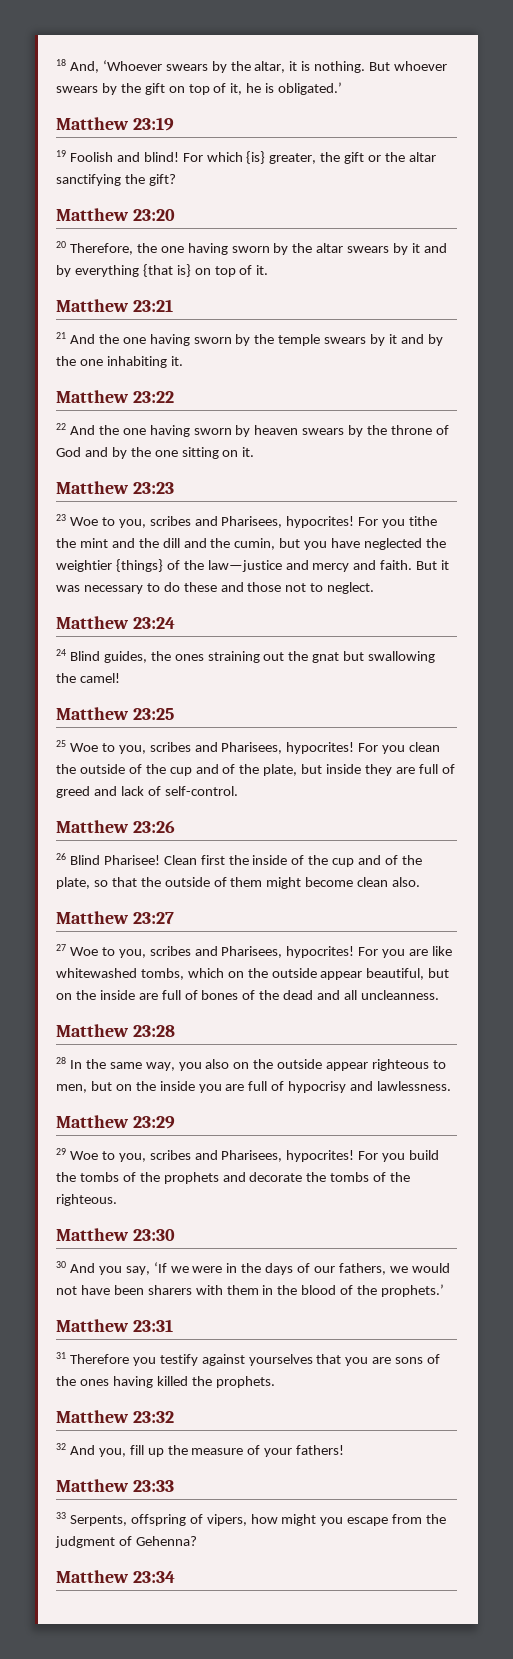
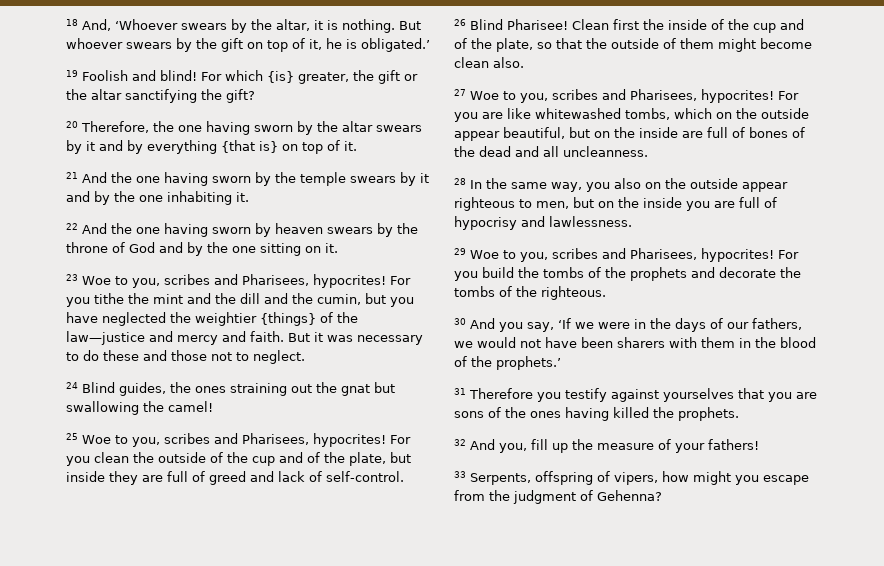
[56,117,174,131] // Matthew 23:19 -> (430, 45) none
[56,208,175,221] // Matthew 23:20 -> (255, 96) none
[56,299,173,312] // Matthew 23:21 -> (357, 146) none
[56,390,174,403] // Matthew 23:22 -> (249, 197) none
[56,481,174,494] // Matthew 23:23 -> (338, 248) none
[56,616,175,629] // Matthew 23:24 -> (305, 357) none
[56,707,174,720] // Matthew 23:25 -> (213, 406) none
[56,820,175,833] // Matthew 23:26 -> (404, 476) none
[56,911,174,924] // Matthew 23:27 -> (524, 62) none
[56,1024,175,1037] // Matthew 23:28 -> (648, 151) none
[56,1115,175,1129] // Matthew 23:29 -> (632, 221) none
[56,1228,175,1241] // Matthew 23:30 -> (606, 293) none
[56,1319,173,1332] // Matthew 23:31 -> (561, 363) none
[56,1410,174,1423] // Matthew 23:32 -> (739, 414) none
[56,1479,174,1492] // Matthew 23:33 -> (759, 444) none
[56,1570,175,1583] // Matthew 23:34 -> (662, 495) none

